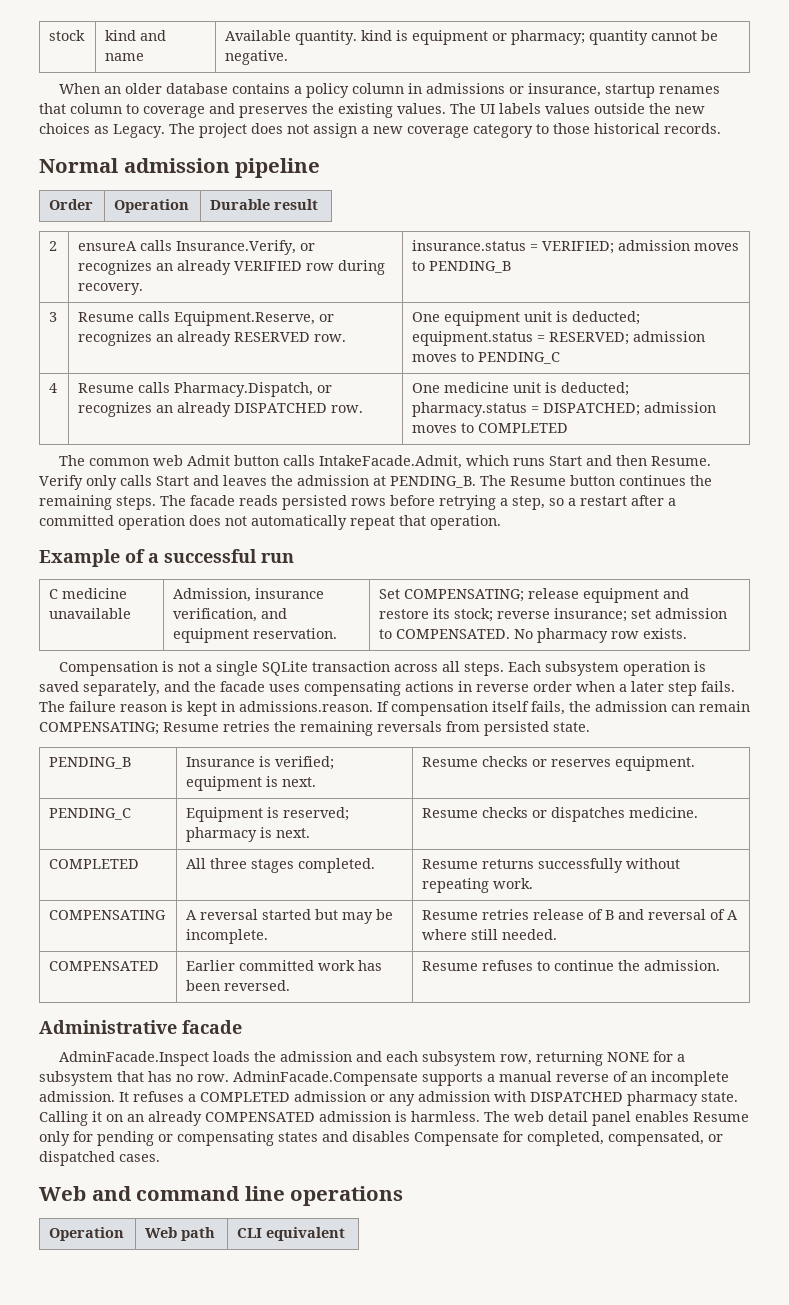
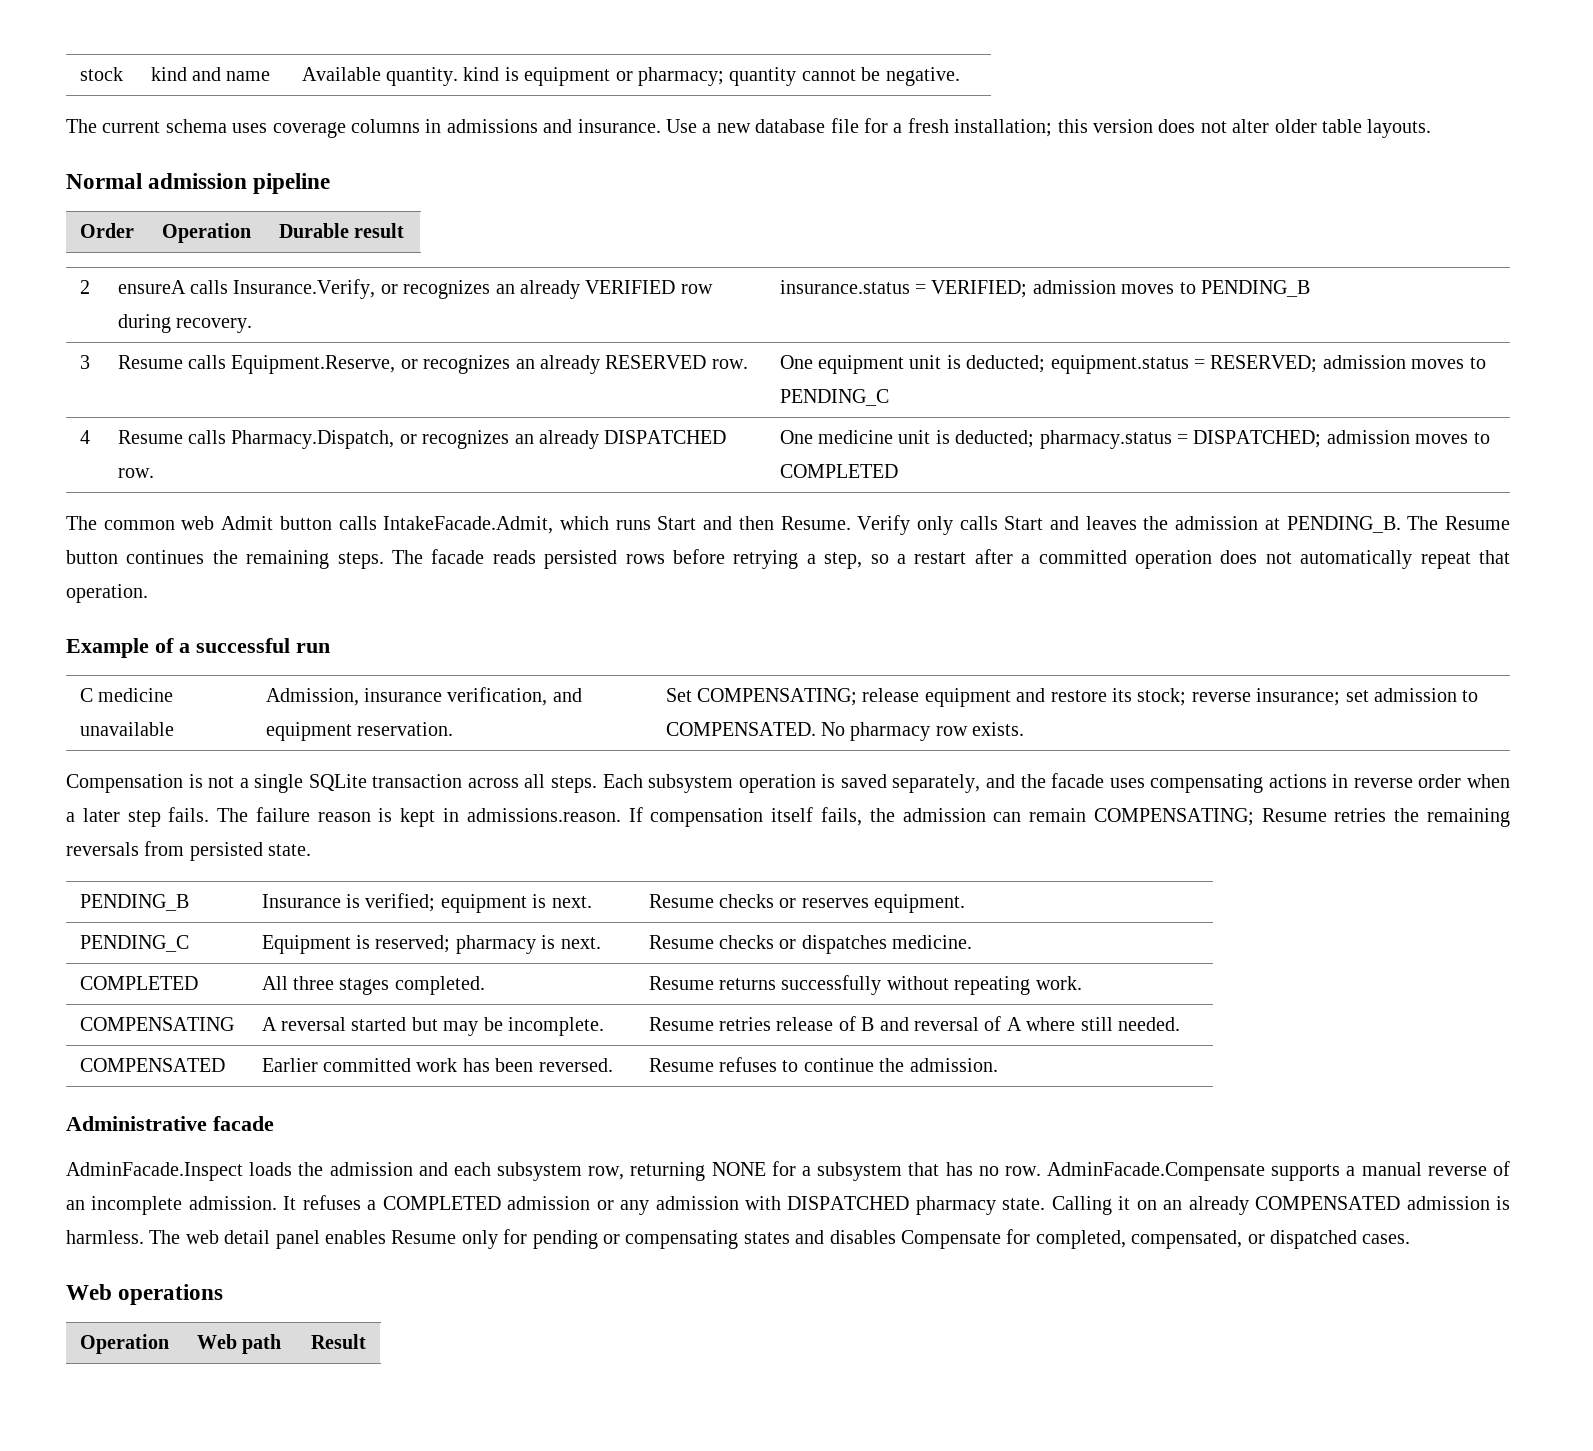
[59,83,721,98] [39,103,705,118] [39,123,721,138] When an older database contains a policy column in admissions or insurance, startup renames that column to coverage and preserves the existing values. The UI labels values outside the new choices as Legacy. The project does not assign a new coverage category to those historical records. -> [66,118,1432,138] The current schema uses coverage columns in admissions and insurance. Use a new database file for a fresh installation; this version does not alter older table layouts.
[91,1186,285,1201] and command line -> (112, 1292) none
[237,1227,346,1241] CLI equivalent -> [310,1334,366,1349] Result

